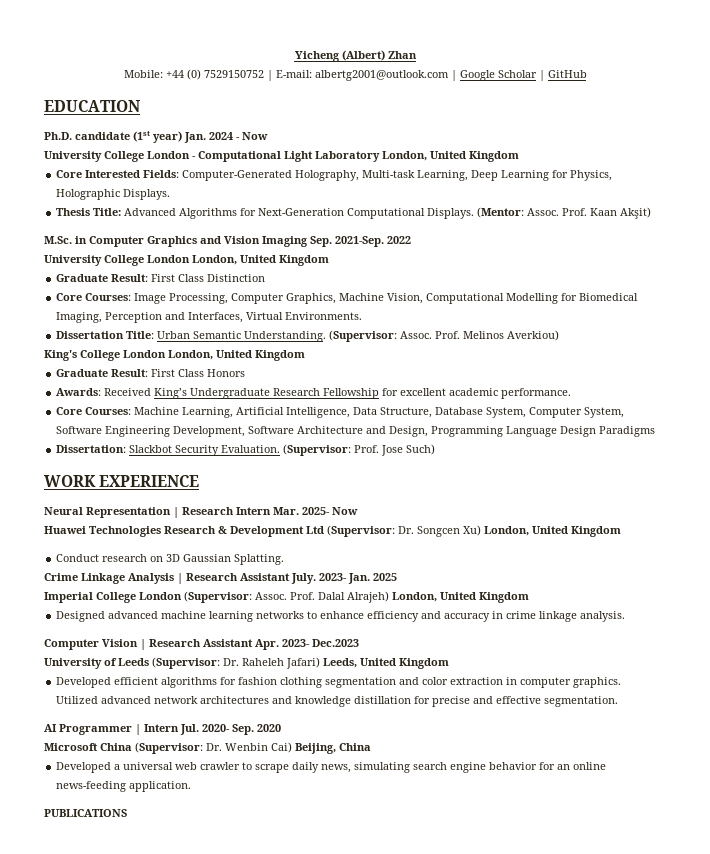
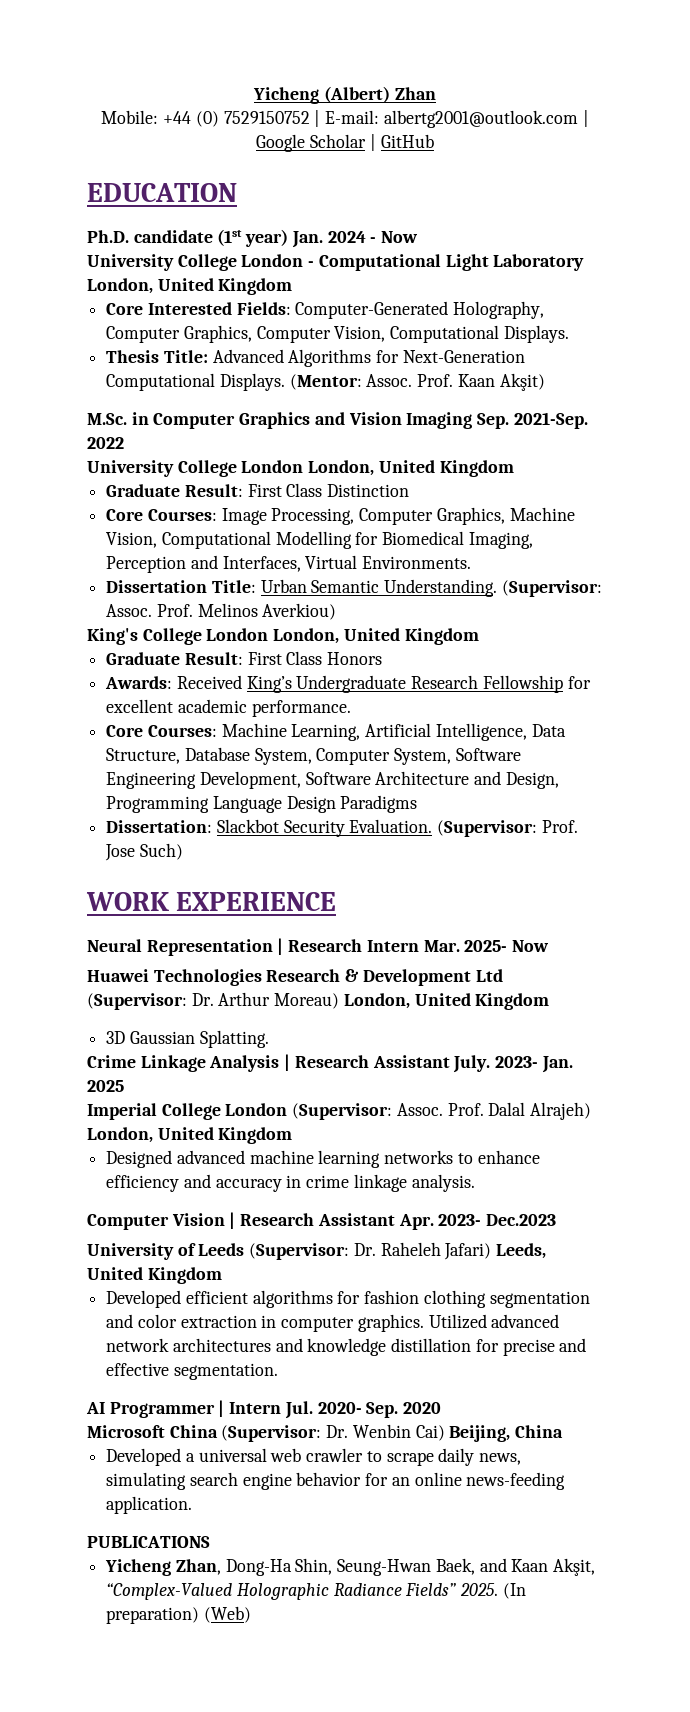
[362,170,613,181] [56,189,121,200] Multi-task Learning, Deep Learning for Physics, Holographic -> [106,325,500,343] Computer Graphics, Computer Vision, Computational
[417,525,621,537] [56,554,164,562] Songcen Xu) London, United Kingdom // Conduct research on -> [218,992,550,1010] Arthur Moreau) London, United Kingdom //
(127, 813) none -> [105,1558,596,1576] [106,1583,526,1600] [106,1606,251,1624] // Yicheng Zhan, Dong-Ha Shin, Seung-Hwan Baek, and Kaan Akşit, “Complex-Valued Holographic Radiance Fields” 2025. (In preparation) (Web)

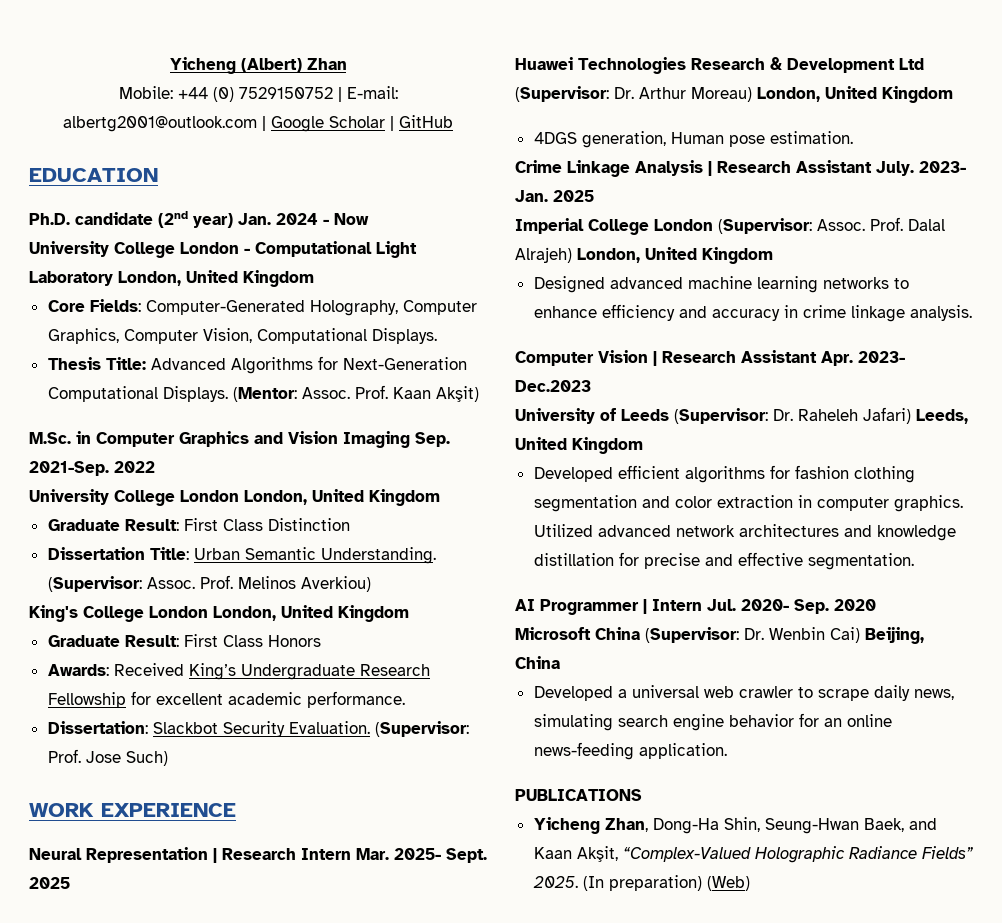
[217,229,243,246] (1st -> [158,211,188,228] (2nd
[147,302,232,315] Interested -> (85, 306) none
[106,507,575,525] [106,531,533,549] [106,555,472,573] // Core Courses: Image Processing, Computer Graphics, Machine Vision, Computational Modelling for Biomedical Imaging, Perception and Interfaces, Virtual Environments. -> (350, 524) none
[106,723,566,741] [106,747,521,765] [106,771,559,789] [106,795,418,813] // Core Courses: Machine Learning, Artificial Intelligence, Data Structure, Database System, Computer System, Software Engineering Development, Software Architecture and Design, Programming Language Design Paradigms -> (405, 699) none
[512,940,550,952] Now -> [446,848,487,863] [29,877,70,889] Sept. 2025
[106,1030,269,1048] 3D Gaussian Splatting. -> [533,131,853,148] 4DGS generation, Human pose estimation.

